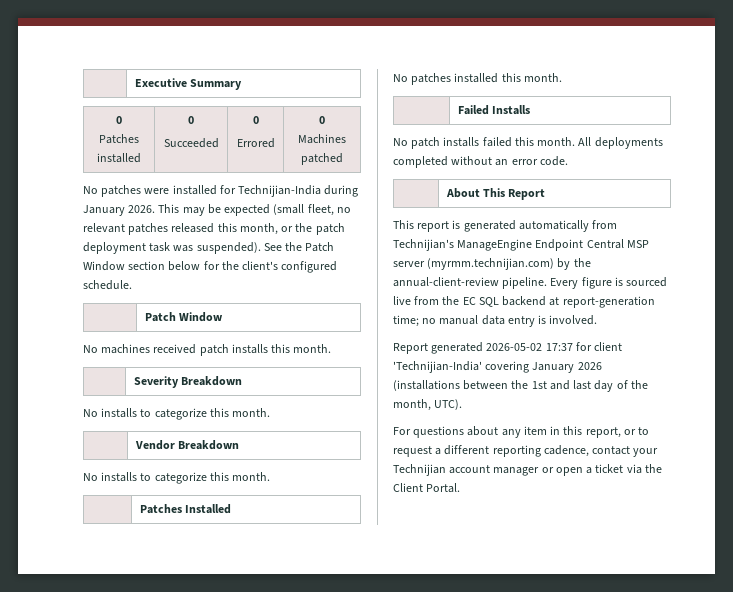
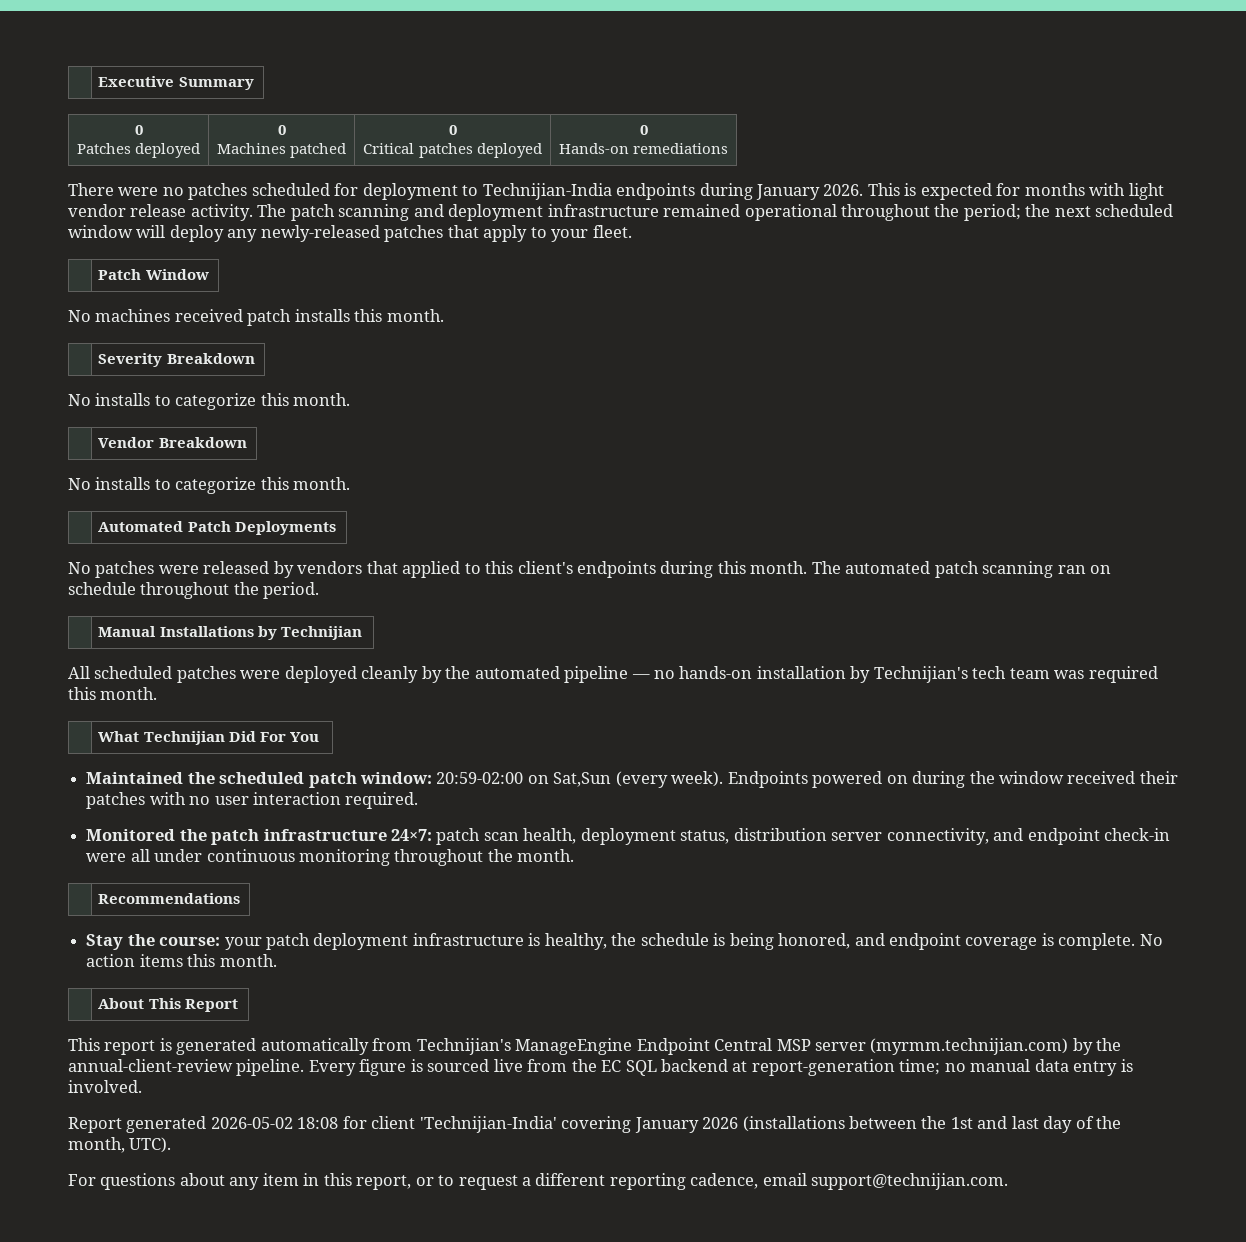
[97,153,141,163] [188,116,194,124] [163,138,219,148] [252,116,259,124] [236,138,275,148] [319,116,325,124] [298,134,346,144] [301,153,343,165] [83,185,359,197] [83,204,351,216] [83,223,345,235] [83,242,335,254] [83,261,338,273] [83,280,132,290] installed | 0 // Succeeded | 0 // Errored | 0 // Machines patched // No patches were installed for Technijian-India during January 2026. This may be expected (small fleet, no relevant patches released this month, or the patch deployment task was suspended). See the Patch Window section below for the client's configured schedule. -> [135,143,201,158] [277,125,286,135] [216,143,347,158] [448,125,457,135] [363,143,542,158] [639,125,648,135] [558,143,729,154] [68,183,1164,200] [68,204,1174,221] [68,225,632,242] deployed | 0 // Machines patched | 0 // Critical patches deployed | 0 // Hands-on remediations // There were no patches scheduled for deployment to Technijian-India endpoints during January 2026. This is expected for months with light vendor release activity. The patch scanning and deployment infrastructure remained operational throughout the period; the next scheduled window will deploy any newly-released patches that apply to your fleet.
[139,504,231,514] [393,73,562,85] [457,105,530,115] [393,137,663,149] [393,156,568,168] Patches Installed // No patches installed this month. // | Failed Installs // No patch installs failed this month. All deployments completed without an error code. -> [98,521,336,535] [68,561,1112,578] [68,582,320,599] [98,626,362,640] [68,666,1158,683] [68,687,158,700] [98,731,319,745] [86,771,1178,788] [86,792,419,809] [86,828,1170,845] [86,849,575,866] [98,893,241,904] [86,933,1163,950] [86,954,277,967] Automated Patch Deployments // No patches were released by vendors that applied to this client's endpoints during this month. The automated patch scanning ran on schedule throughout the period. // | Manual Installations by Technijian // All scheduled patches were deployed cleanly by the automated pipeline — no hands-on installation by Technijian's tech team was required this month. // | What Technijian Did For You // Maintained the scheduled patch window: 20:59-02:00 on Sat,Sun (every week). Endpoints powered on during the window received their patches with no user interaction required. // Monitored the patch infrastructure 24×7: patch scan health, deployment status, distribution server connectivity, and endpoint check-in were all under continuous monitoring throughout the month. // | Recommendations // Stay the course: your patch deployment infrastructure is healthy, the schedule is being honored, and endpoint coverage is complete. No action items this month.
[545,343,573,351] 17:37 -> [297,1117,339,1129] 18:08
[592,446,659,457] [393,464,662,476] [393,483,461,493] contact your Technijian account manager or open a ticket via the Client Portal. -> [762,1173,1009,1190] email support@technijian.com.

